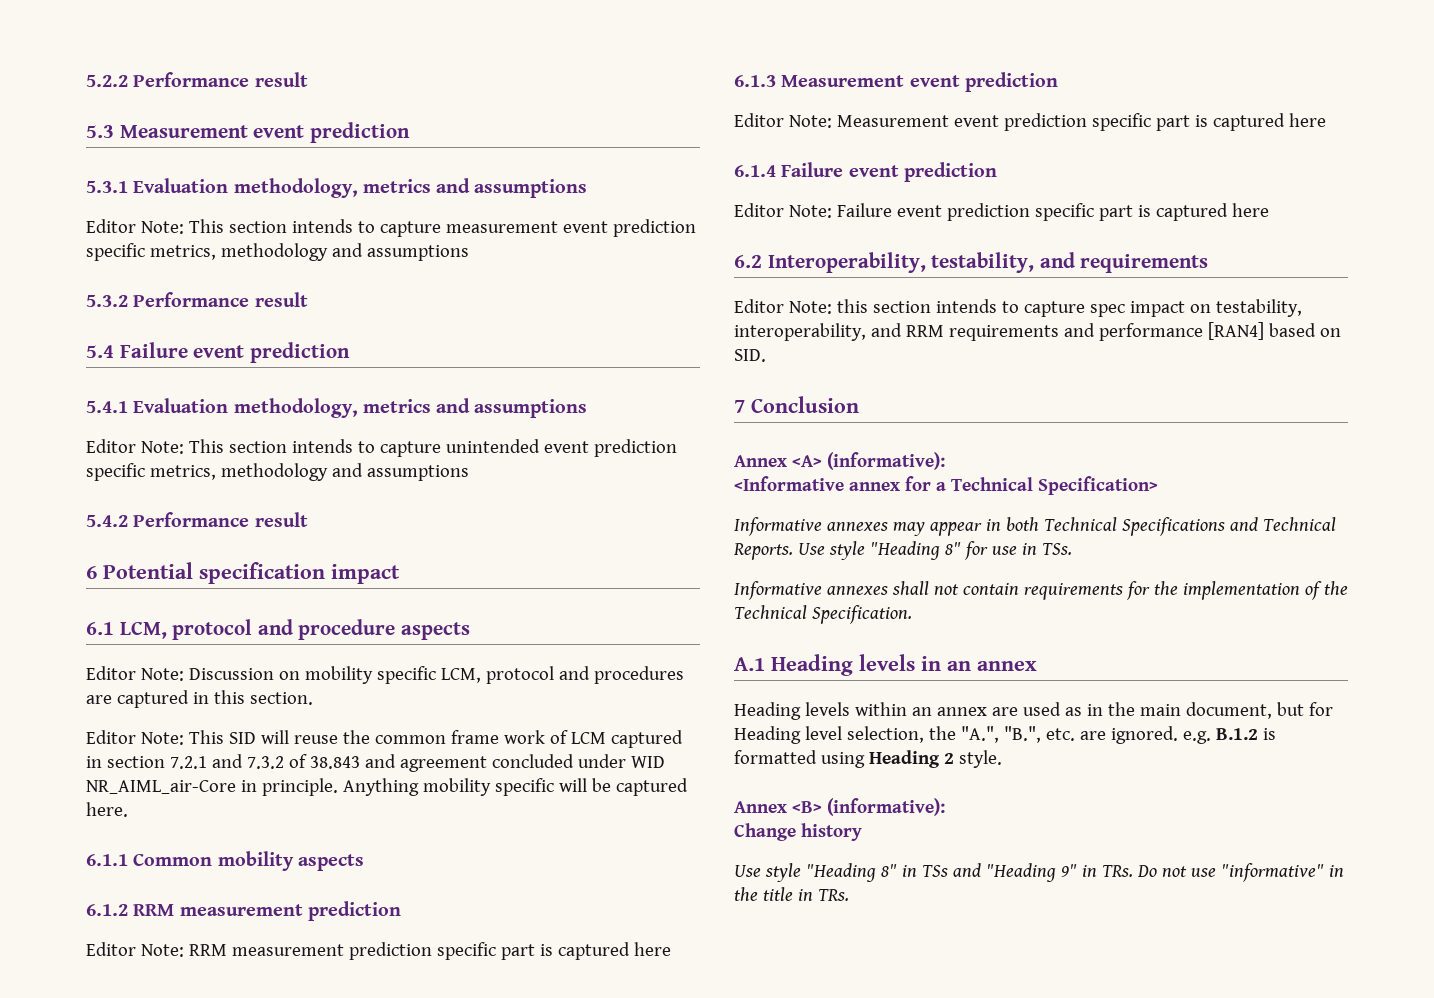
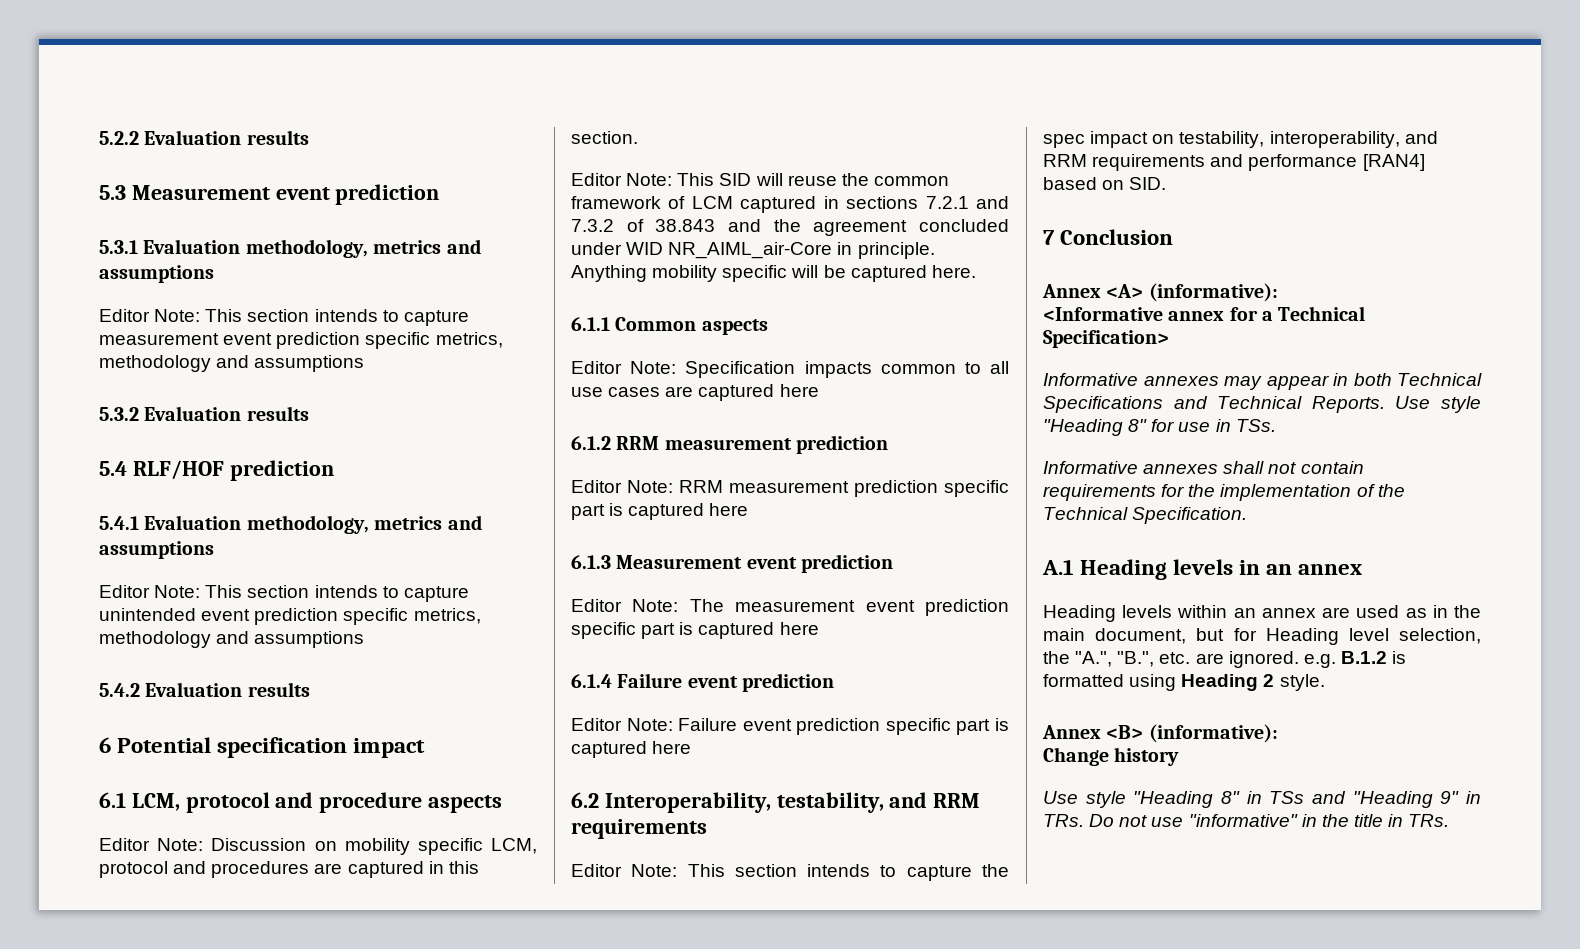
[133,72,308,87] Performance result -> [144,130,309,145] Evaluation results
[133,292,308,307] Performance result -> [144,406,309,421] Evaluation results
[119,342,245,358] Failure event -> [132,460,224,480] RLF/HOF
[133,512,308,527] Performance result -> [145,682,310,697] Evaluation results
[450,730,545,744] frame work -> [571,196,661,209] framework
[106,756,165,768] section -> [846,196,919,209] sections
(396, 761) none -> [773,219,801,232] the
[217,851,364,871] mobility aspects -> [701,319,768,335] [571,361,1009,378] [571,384,819,401] aspects // Editor Note: Specification impacts common to all use cases are captured here
[836,115,949,127] Measurement -> [689,599,856,612] The measurement
(1075, 260) none -> [933,793,981,808] RRM
[836,299,1085,317] this section intends to capture -> [687,864,1009,881] This section intends to capture the

